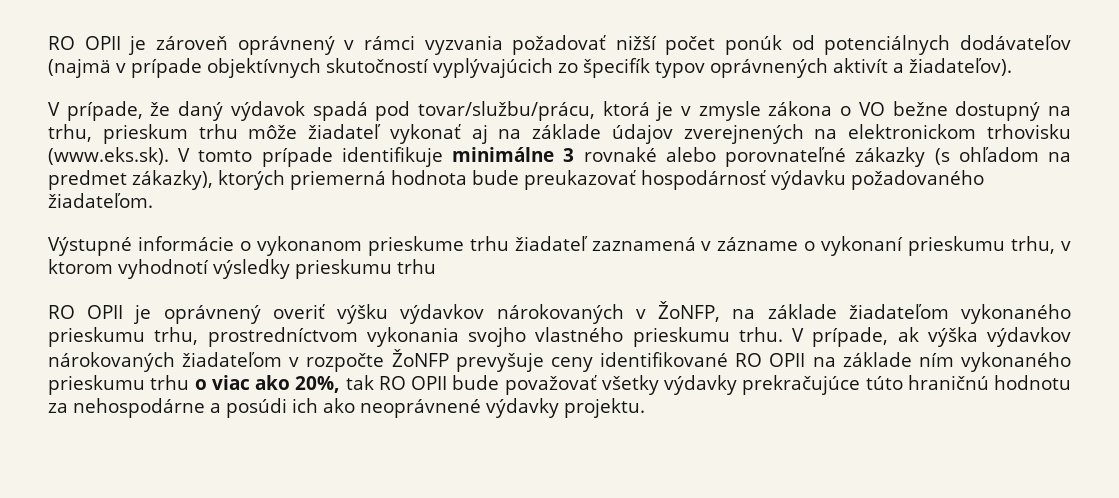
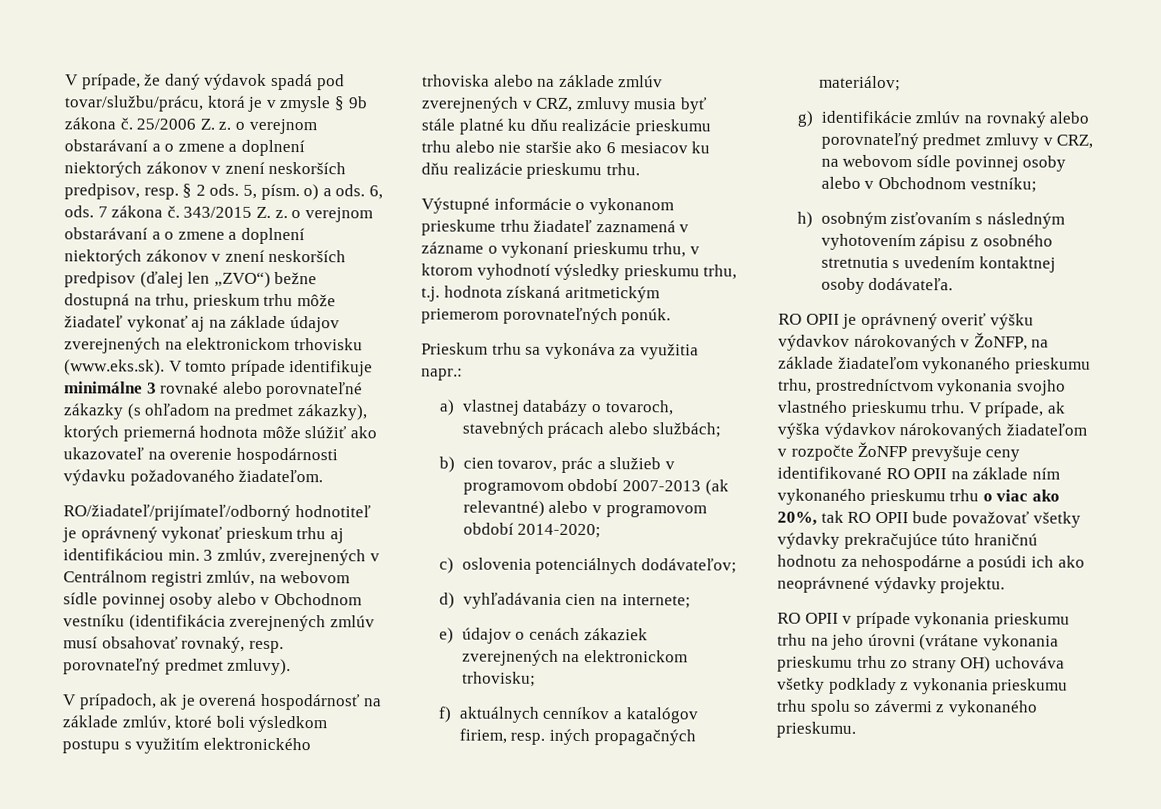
[48,35,1071,55] [48,58,1012,78] RO OPII je zároveň oprávnený v rámci vyzvania požadovať nižší počet ponúk od potenciálnych dodávateľov (najmä v prípade objektívnych skutočností vyplývajúcich zo špecifík typov oprávnených aktivít a žiadateľov). // -> (65, 80) none
[768,101,1041,121] zákona o VO bežne dostupný -> [333,96,368,111] [64,117,317,135] [64,139,305,157] [64,161,347,178] [64,183,383,201] [64,205,373,223] [64,227,305,245] [64,249,347,266] [64,271,318,288] [64,293,130,310] § 9b zákona č. 25/2006 Z. z. o verejnom obstarávaní a o zmene a doplnení niektorých zákonov v znení neskorších predpisov, resp. § 2 ods. 5, písm. o) a ods. 6, ods. 7 zákona č. 343/2015 Z. z. o verejnom obstarávaní a o zmene a doplnení niektorých zákonov v znení neskorších predpisov (ďalej len „ZVO“) bežne dostupná
[472,170,984,190] [48,193,153,208] bude preukazovať hospodárnosť výdavku požadovaného žiadateľom. -> [261,425,377,439] [63,447,338,465] [63,469,324,486] [63,504,371,522] [62,526,344,544] [63,548,380,566] [63,570,351,587] [63,592,362,609] [63,614,375,632] [63,636,284,654] [63,658,292,676] [62,693,382,711] [62,715,328,733] [62,737,311,754] [422,74,664,88] [421,96,707,114] [421,118,711,136] [421,140,711,154] [421,162,640,180] môže slúžiť ako ukazovateľ na overenie hospodárnosti výdavku požadovaného žiadateľom. // RO/žiadateľ/prijímateľ/odborný hodnotiteľ je oprávnený vykonať prieskum trhu aj identifikáciou min. 3 zmlúv, zverejnených v Centrálnom registri zmlúv, na webovom sídle povinnej osoby alebo v Obchodnom vestníku (identifikácia zverejnených zmlúv musí obsahovať rovnaký, resp. porovnateľný predmet zmluvy). // V prípadoch, ak je overená hospodárnosť na základe zmlúv, ktoré boli výsledkom postupu s využitím elektronického trhoviska alebo na základe zmlúv zverejnených v CRZ, zmluvy musia byť stále platné ku dňu realizácie prieskumu trhu alebo nie staršie ako 6 mesiacov ku dňu realizácie prieskumu trhu.
[397,259,436,274] trhu -> [703,264,738,280] [421,285,660,303] [421,307,672,325] [421,342,699,360] [421,368,463,381] [439,399,674,417] [461,421,721,439] [439,456,675,474] [462,478,729,496] [462,500,707,518] [462,522,602,539] [439,557,738,575] [439,592,691,609] [439,627,648,644] [461,649,689,666] [461,671,536,687] [438,706,698,724] [458,728,696,746] [818,75,901,92] [797,110,1090,128] [820,132,1094,150] [820,154,1067,172] [820,176,1037,193] [797,211,1065,229] [820,233,1053,251] [820,256,1056,273] [820,277,954,294] trhu, t.j. hodnota získaná aritmetickým priemerom porovnateľných ponúk. // Prieskum trhu sa vykonáva za využitia napr.: // a) vlastnej databázy o tovaroch, stavebných prácach alebo službách; // b) cien tovarov, prác a služieb v programovom období 2007-2013 (ak relevantné) alebo v programovom období 2014-2020; // c) oslovenia potenciálnych dodávateľov; // d) vyhľadávania cien na internete; // e) údajov o cenách zákaziek zverejnených na elektronickom trhovisku; // f) aktuálnych cenníkov a katalógov firiem, resp. iných propagačných materiálov; // g) identifikácie zmlúv na rovnaký alebo porovnateľný predmet zmluvy v CRZ, na webovom sídle povinnej osoby alebo v Obchodnom vestníku; // h) osobným zisťovaním s následným vyhotovením zápisu z osobného stretnutia s uvedením kontaktnej osoby dodávateľa.
(645, 408) none -> [777,611,1070,629] [777,633,1059,651] [777,655,1065,673] [777,677,1069,695] [776,699,1038,717] [776,721,856,738] // RO OPII v prípade vykonania prieskumu trhu na jeho úrovni (vrátane vykonania prieskumu trhu zo strany OH) uchováva všetky podklady z vykonania prieskumu trhu spolu so závermi z vykonaného prieskumu.

